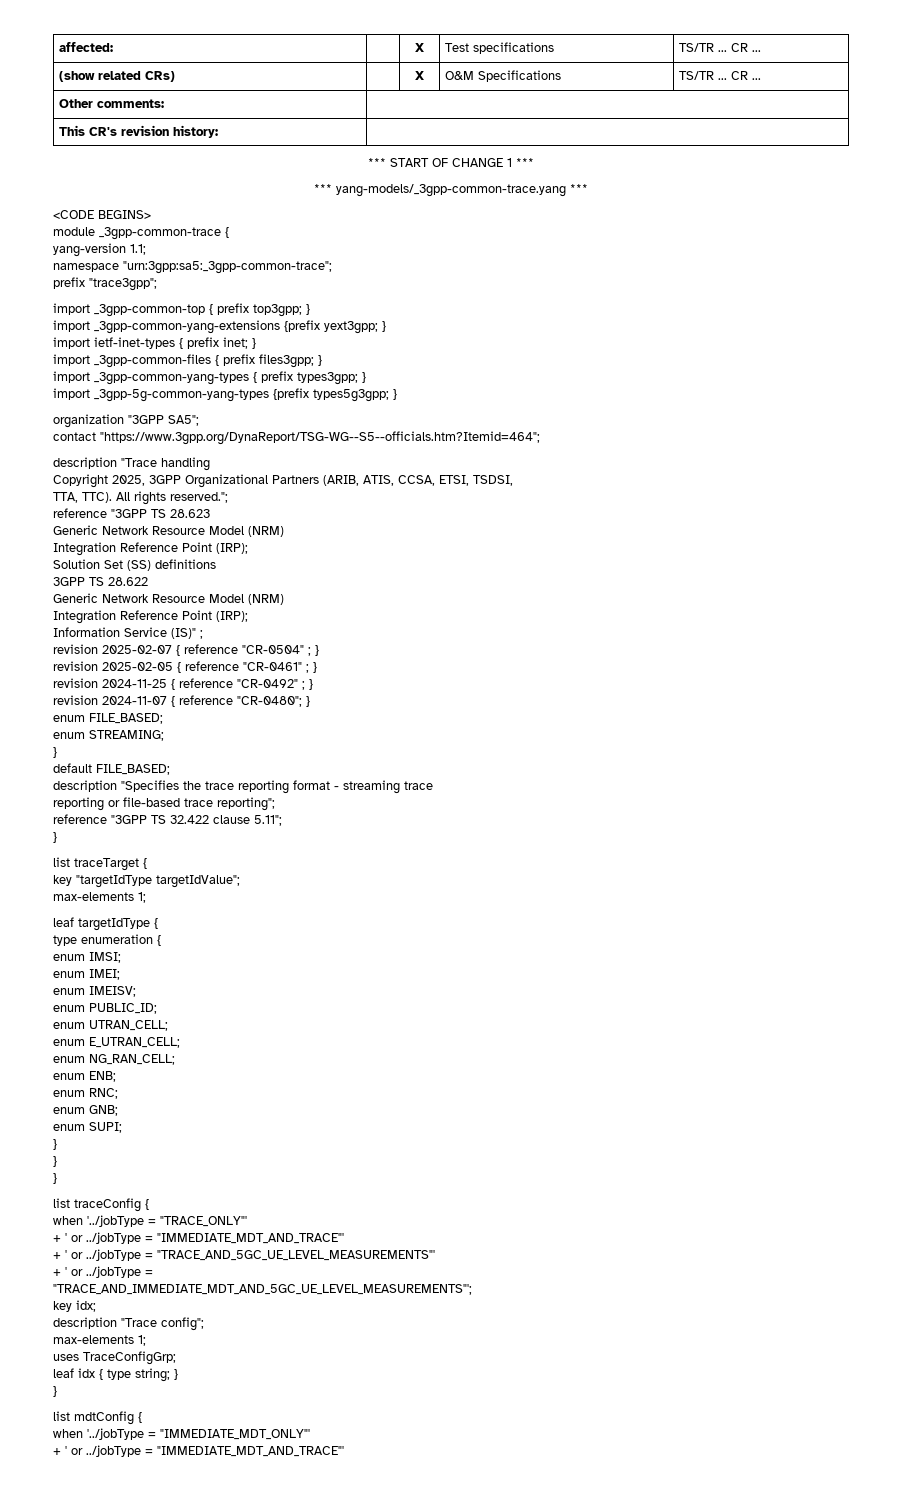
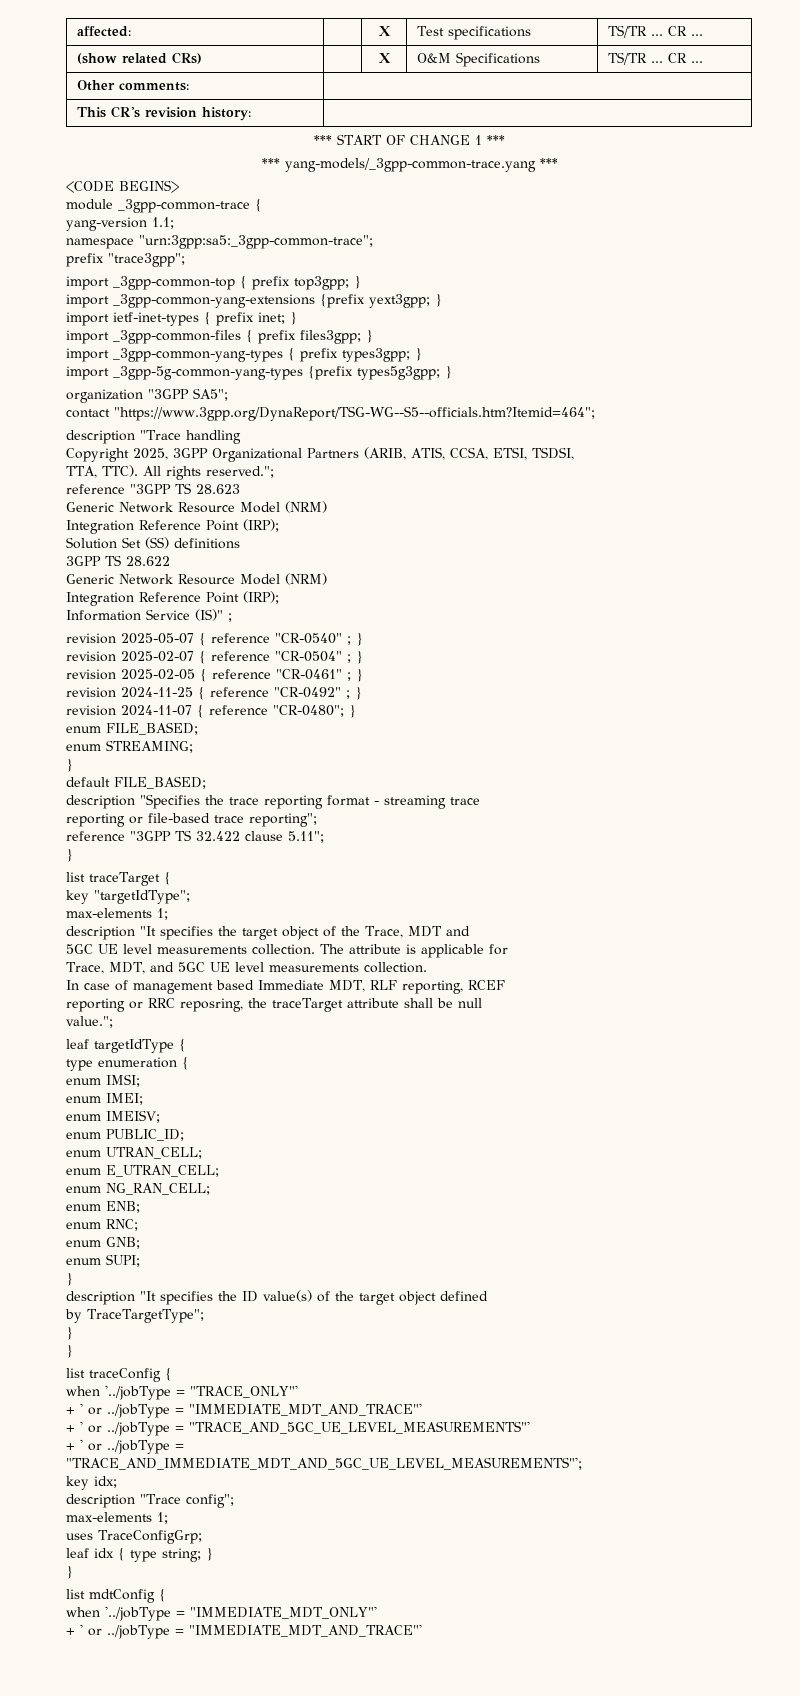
(203, 634) none -> [66,633,363,646] // revision 2025-05-07 { reference "CR-0540" ; }
[76,875,240,888] [53,892,146,903] "targetIdType targetIdValue"; // max-elements 1; -> [94,890,190,904] [66,908,168,920] [66,926,470,940] [66,944,508,958] [66,962,427,974] [66,980,505,994] [66,998,482,1012] [66,1016,113,1028] "targetIdType"; // max-elements 1; // description "It specifies the target object of the Trace, MDT and // 5GC UE level measurements collection. The attribute is applicable for // Trace, MDT, and 5GC UE level measurements collection. // In case of management based Immediate MDT, RLF reporting, RCEF // reporting or RRC reposring, the traceTarget attribute shall be null // value.";
(57, 1144) none -> [66,1290,488,1305] [65,1309,204,1323] // description "It specifies the ID value(s) of the target object defined // by TraceTargetType";

